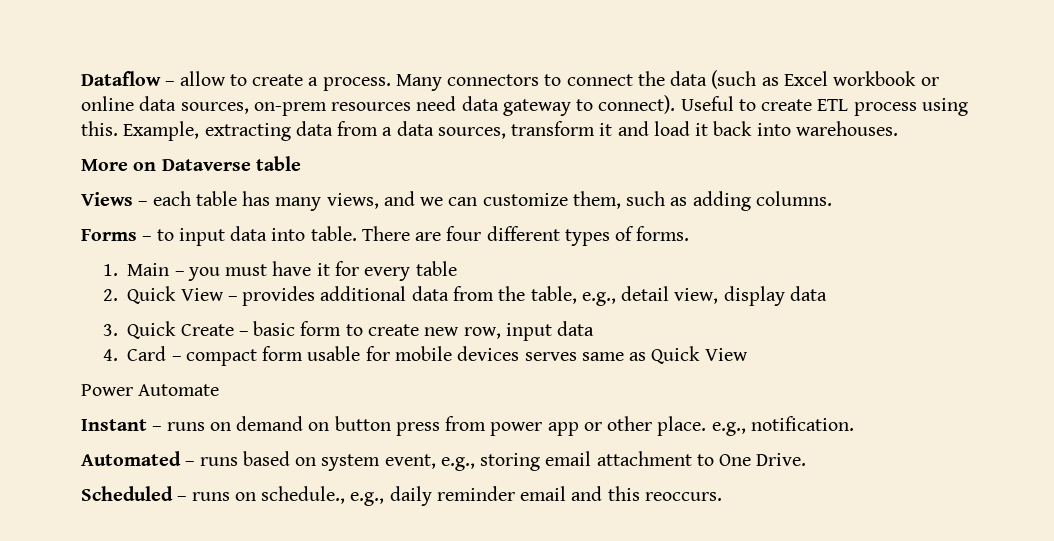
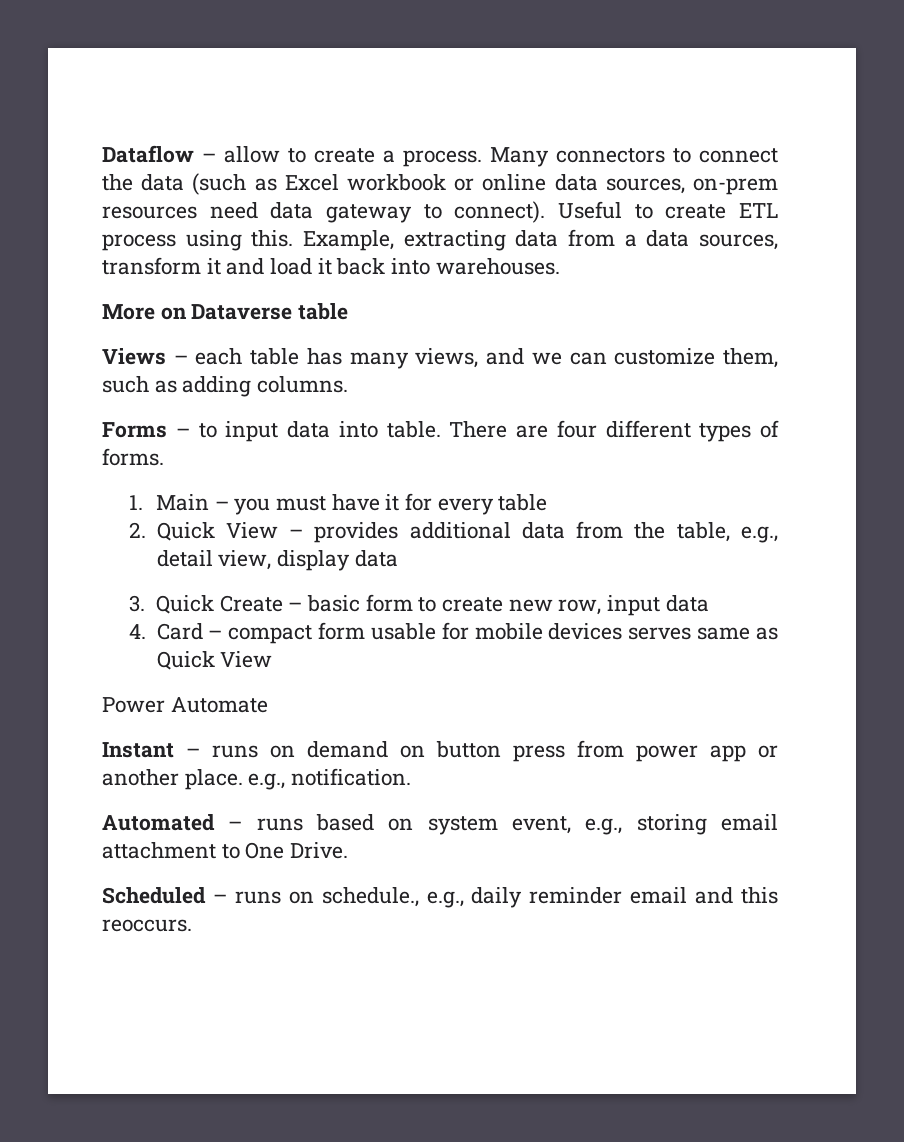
[607,416,653,431] other -> [102,769,179,786] another

